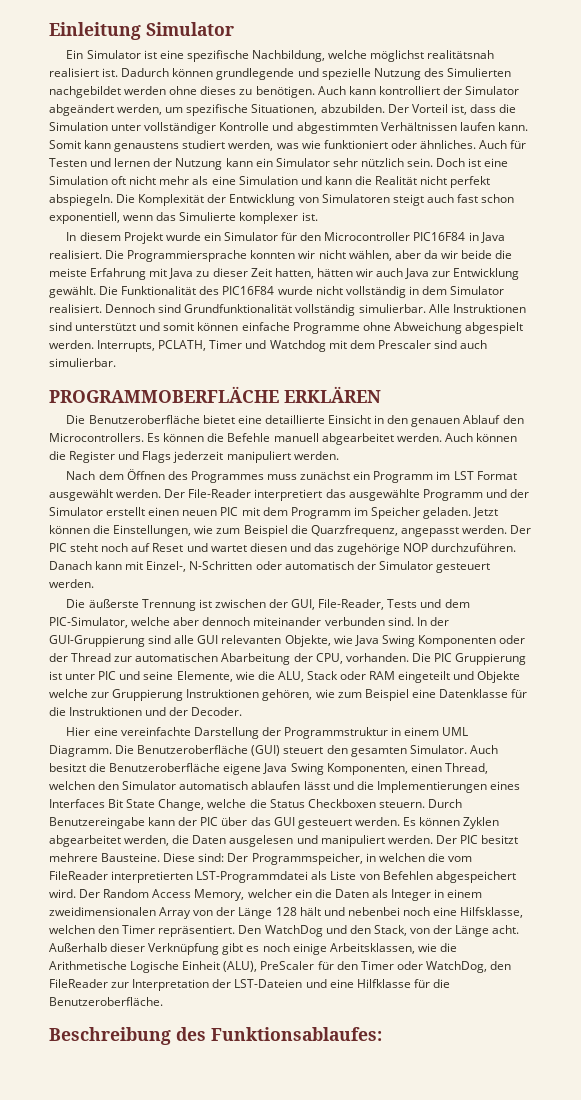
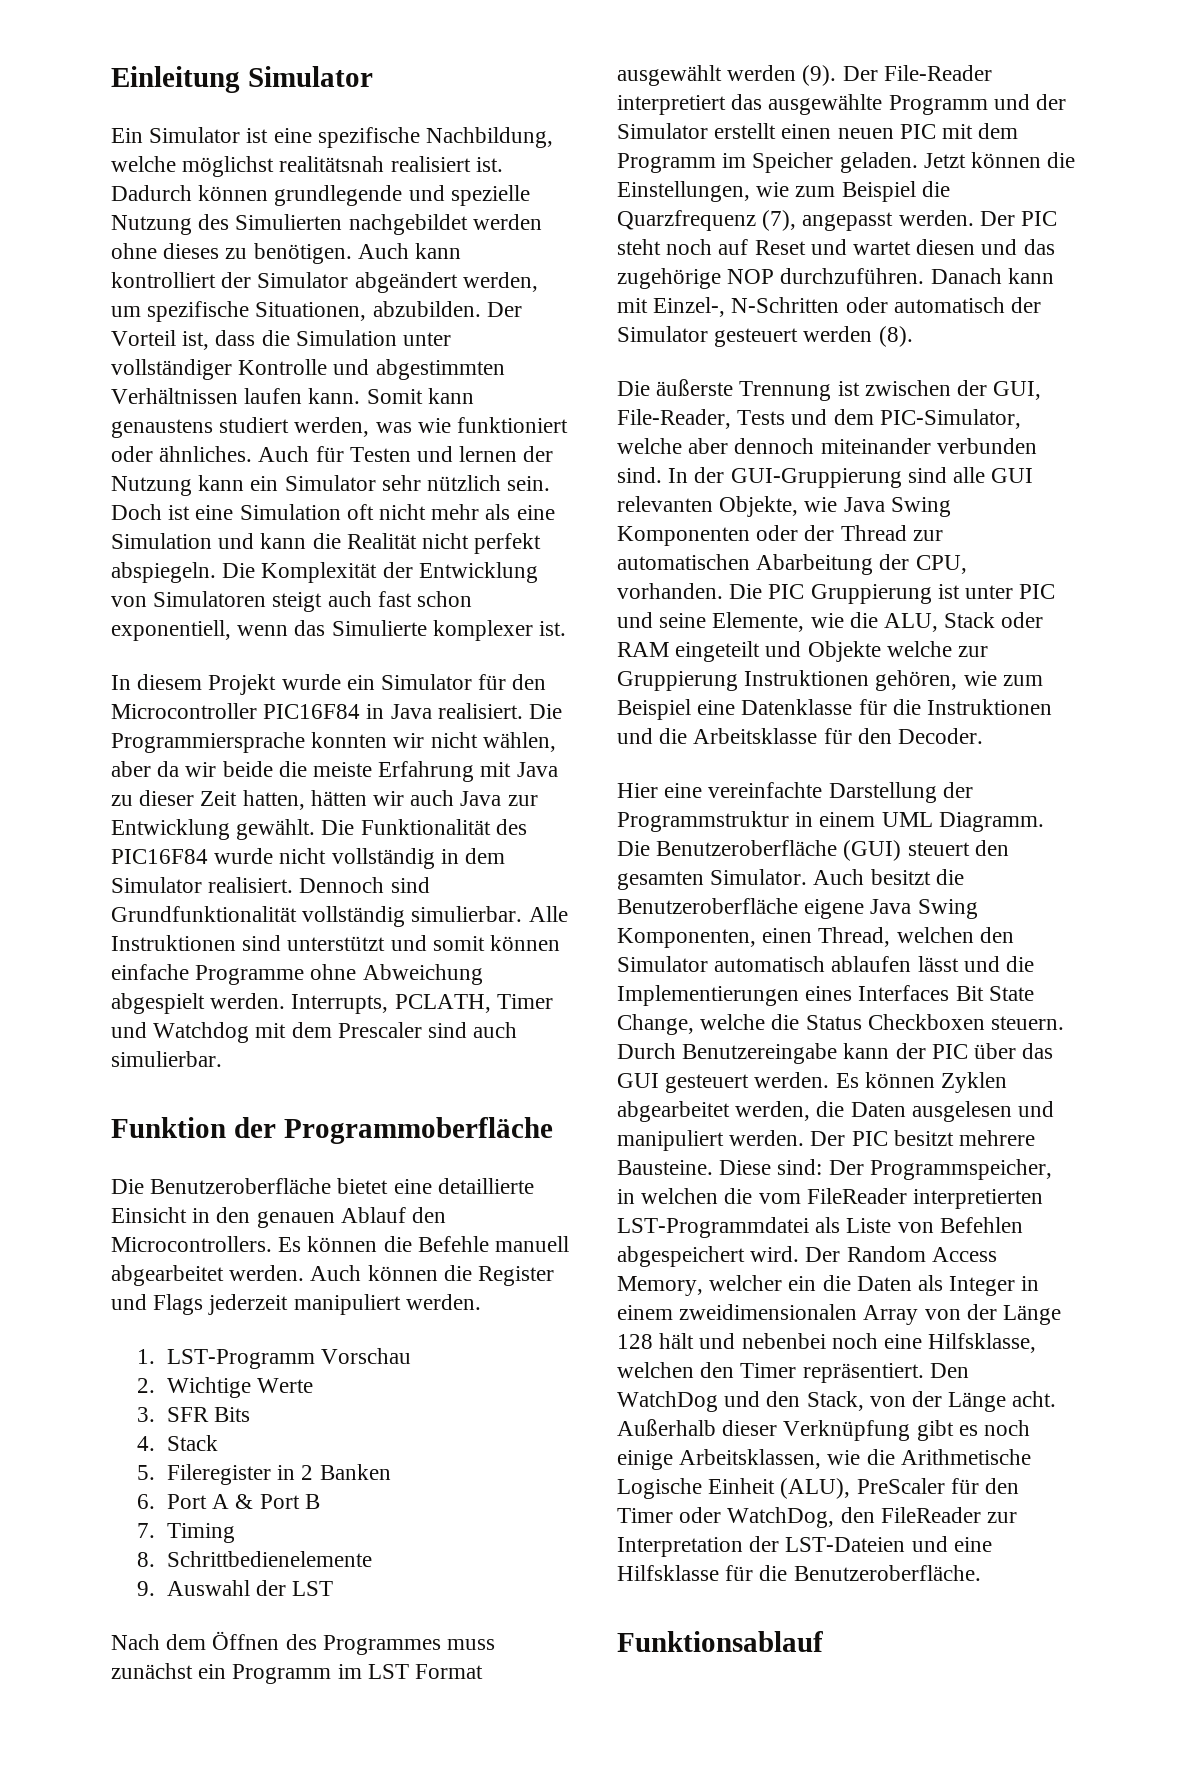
[49,386,381,403] PROGRAMMOBERFLÄCHE ERKLÄREN -> [111,1117,553,1144] Funktion der Programmoberfläche
(339, 455) none -> [137,1348,412,1369] [137,1377,314,1398] [137,1407,251,1422] [137,1435,218,1451] [137,1464,391,1485] [137,1494,320,1509] [137,1523,235,1543] [137,1551,372,1567] [137,1580,334,1596] // 1. LST-Programm Vorschau // 2. Wichtige Werte // 3. SFR Bits // 4. Stack // 5. Fileregister in 2 Banken // 6. Port A & Port B // 7. Timing // 8. Schrittbedienelemente // 9. Auswahl der LST
[116,489,162,498] werden. -> [727,65,837,86] werden (9).
[310,525,398,537] Quarzfrequenz, -> [617,210,797,231] Quarzfrequenz (7),
[49,579,94,588] werden. -> [803,326,913,347] werden (8).
[169,707,189,716] der -> [659,728,892,744] die Arbeitsklasse für den
[356,979,411,988] Hilfklasse -> [617,1565,719,1581] Hilfsklasse
[49,1027,382,1045] Beschreibung des Funktionsablaufes: -> [617,1631,823,1652] Funktionsablauf

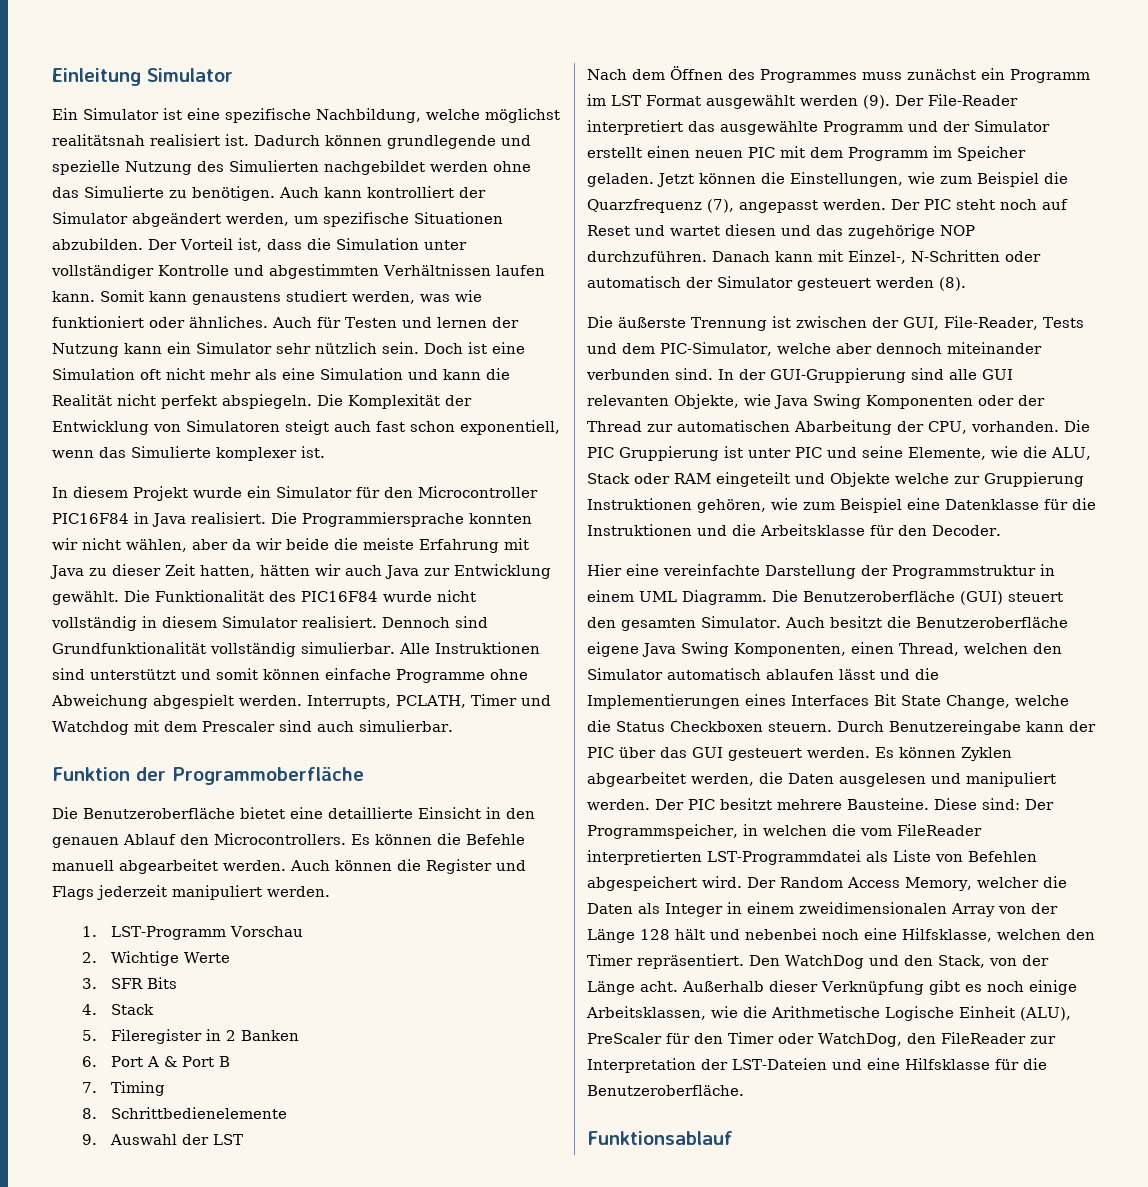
[163,243,220,259] dieses -> [52,186,164,198] das Simulierte
[255,302,367,321] Situationen, -> [414,212,503,224] Situationen
[465,848,506,864] dem -> [162,616,217,628] diesem
[788,1276,817,1291] ein -> (1039, 882) none

